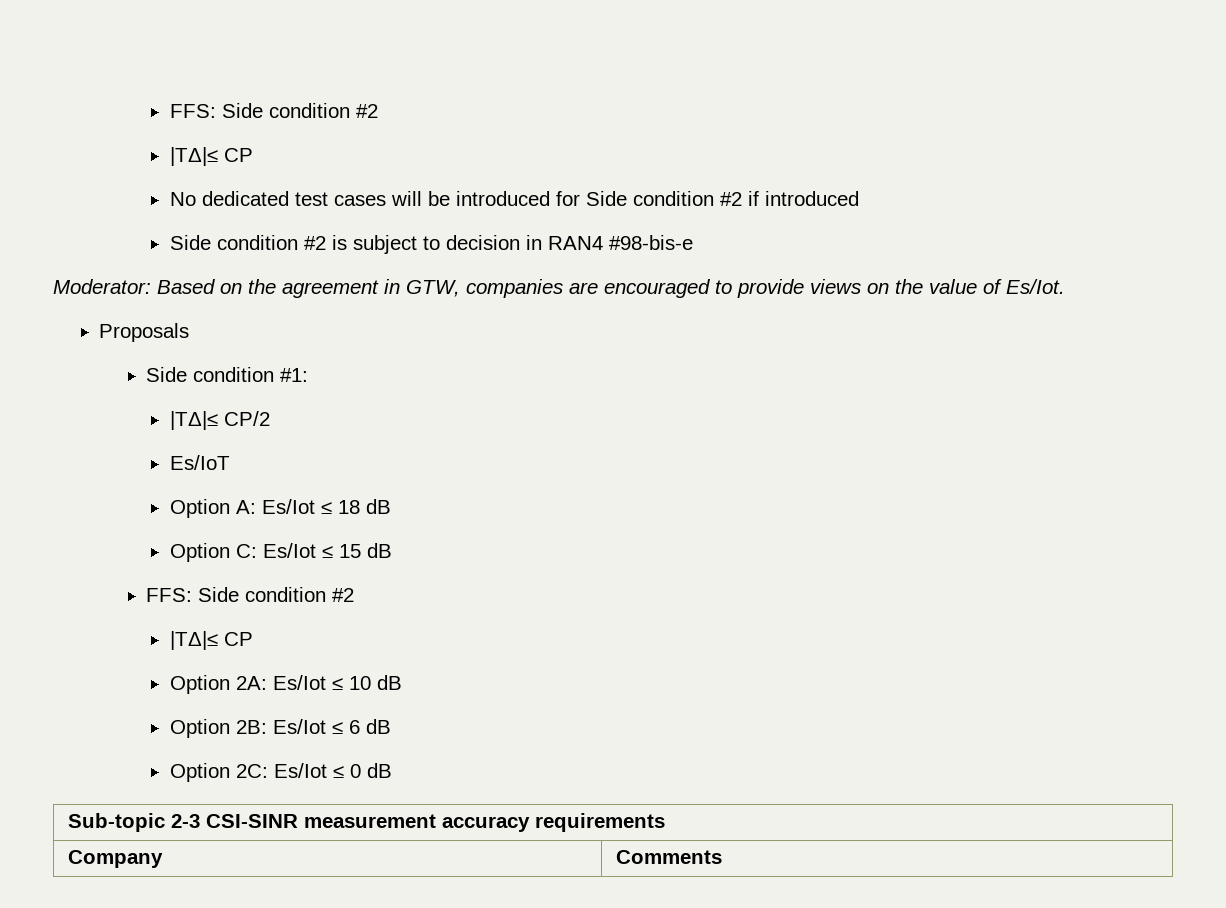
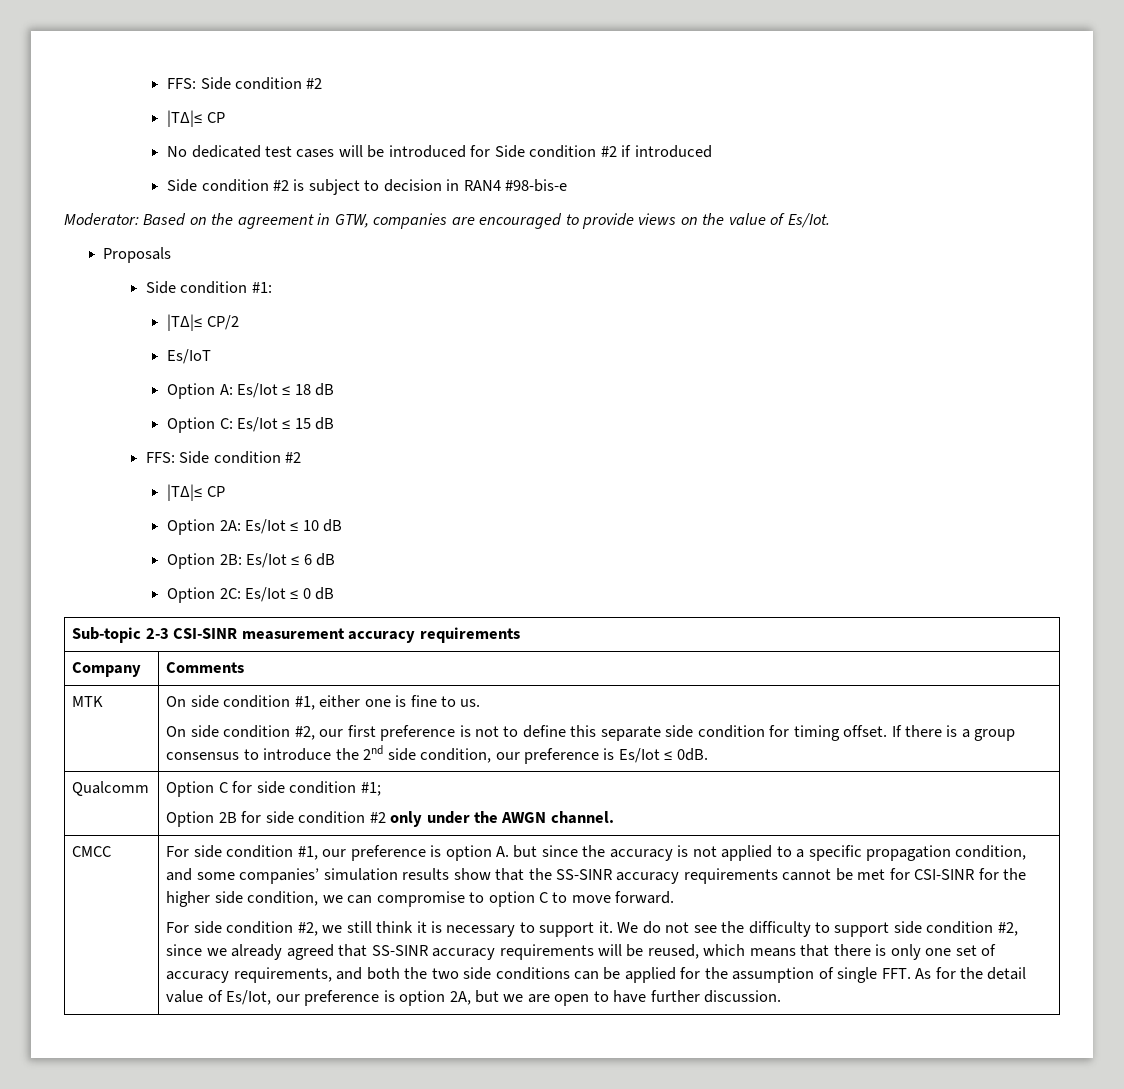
(723, 857) none -> [72,696,104,707] [166,695,481,710] [166,725,1016,741] [166,745,708,764] [72,781,150,796] [166,781,381,797] [166,811,614,827] [72,846,112,857] [166,845,1027,861] [166,868,1027,884] [166,891,675,907] [166,921,1018,937] [166,944,997,960] [166,967,1027,983] [166,990,782,1006] // MTK | On side condition #1, either one is fine to us. // On side condition #2, our first preference is not to define this separate side condition for timing offset. If there is a group consensus to introduce the 2nd side condition, our preference is Es/Iot ≤ 0dB. // Qualcomm | Option C for side condition #1; // Option 2B for side condition #2 only under the AWGN channel. // CMCC | For side condition #1, our preference is option A. but since the accuracy is not applied to a specific propagation condition, and some companies’ simulation results show that the SS-SINR accuracy requirements cannot be met for CSI-SINR for the higher side condition, we can compromise to option C to move forward. // For side condition #2, we still think it is necessary to support it. We do not see the difficulty to support side condition #2, since we already agreed that SS-SINR accuracy requirements will be reused, which means that there is only one set of accuracy requirements, and both the two side conditions can be applied for the assumption of single FFT. As for the detail value of Es/Iot, our preference is option 2A, but we are open to have further discussion.

